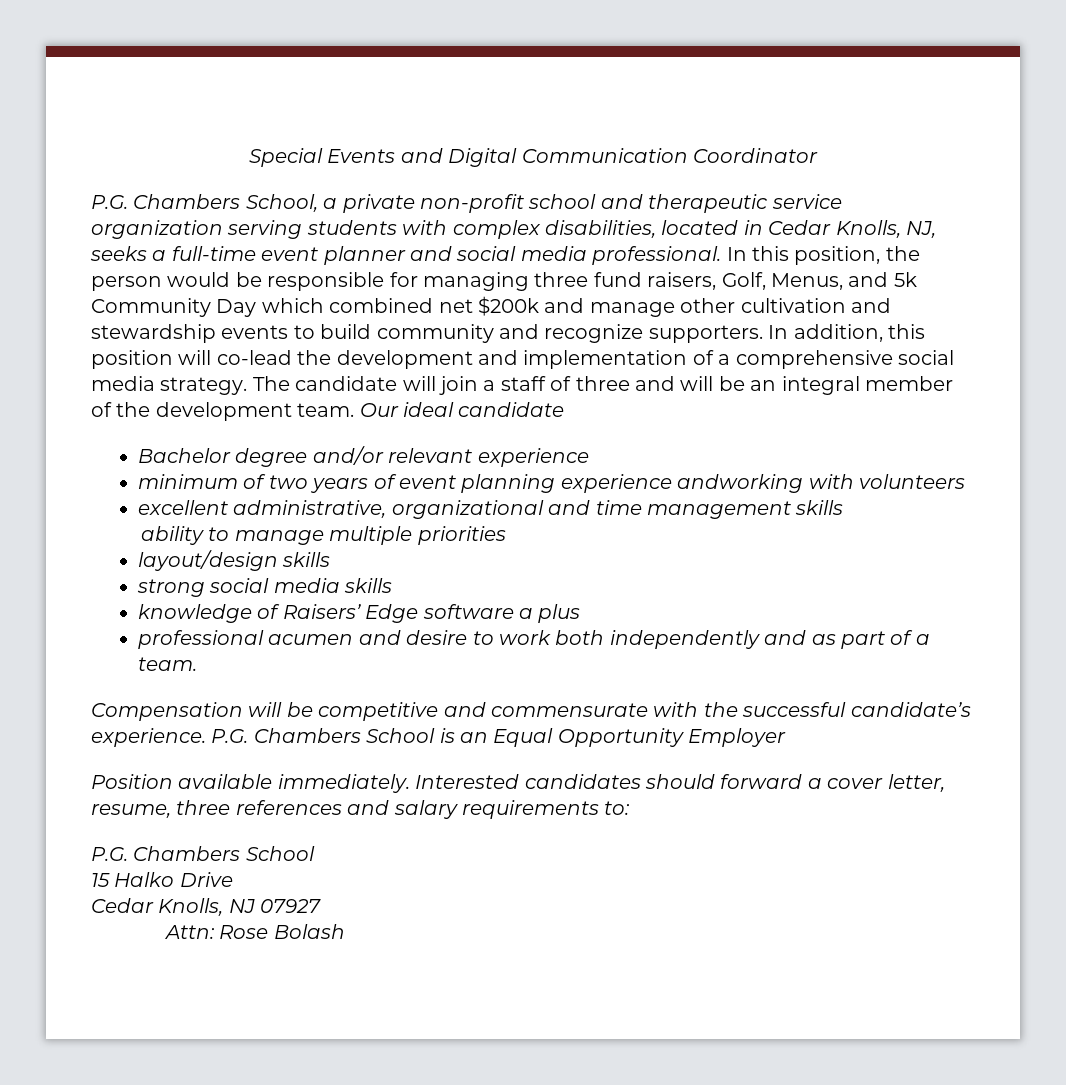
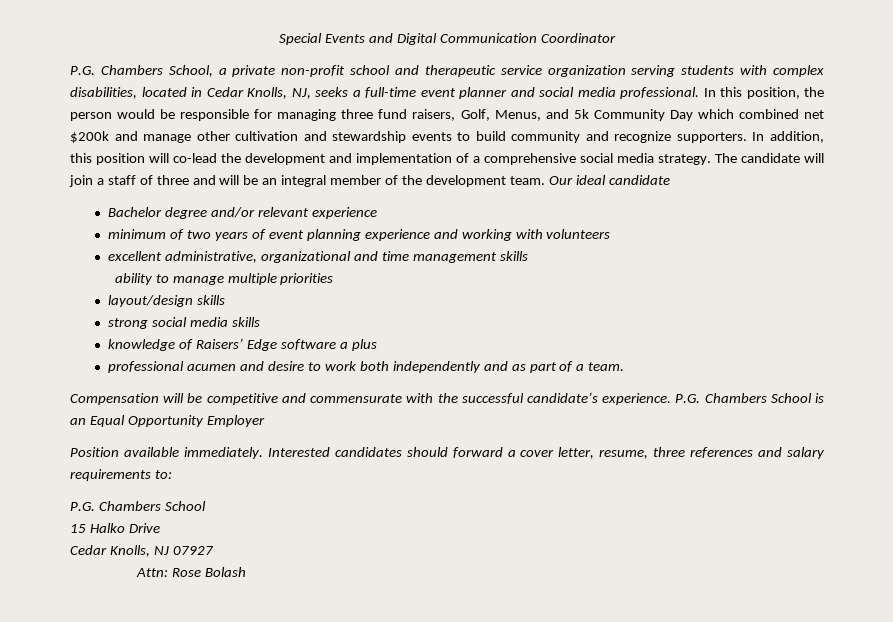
[677,474,804,493] andworking -> [433,229,512,241] and working

